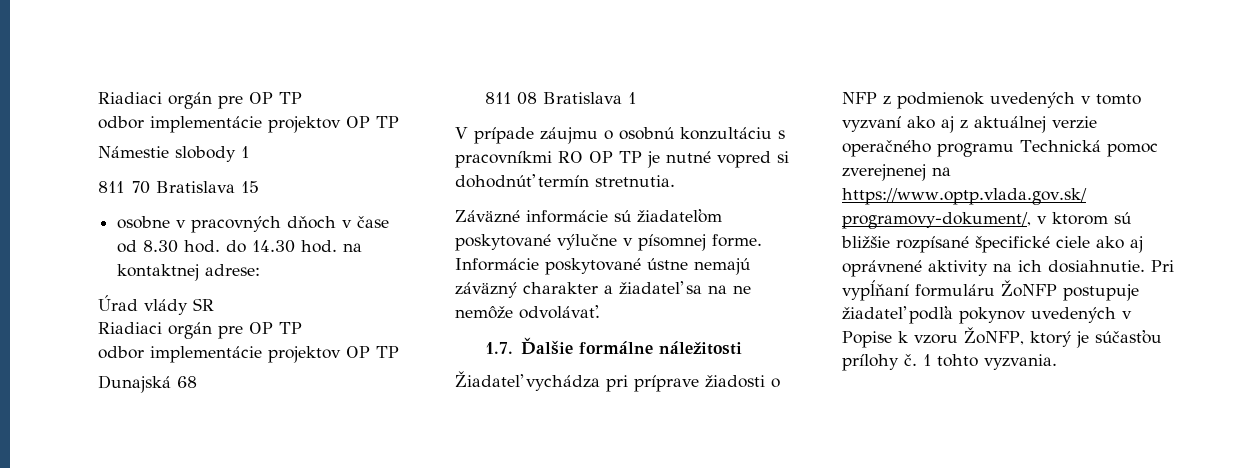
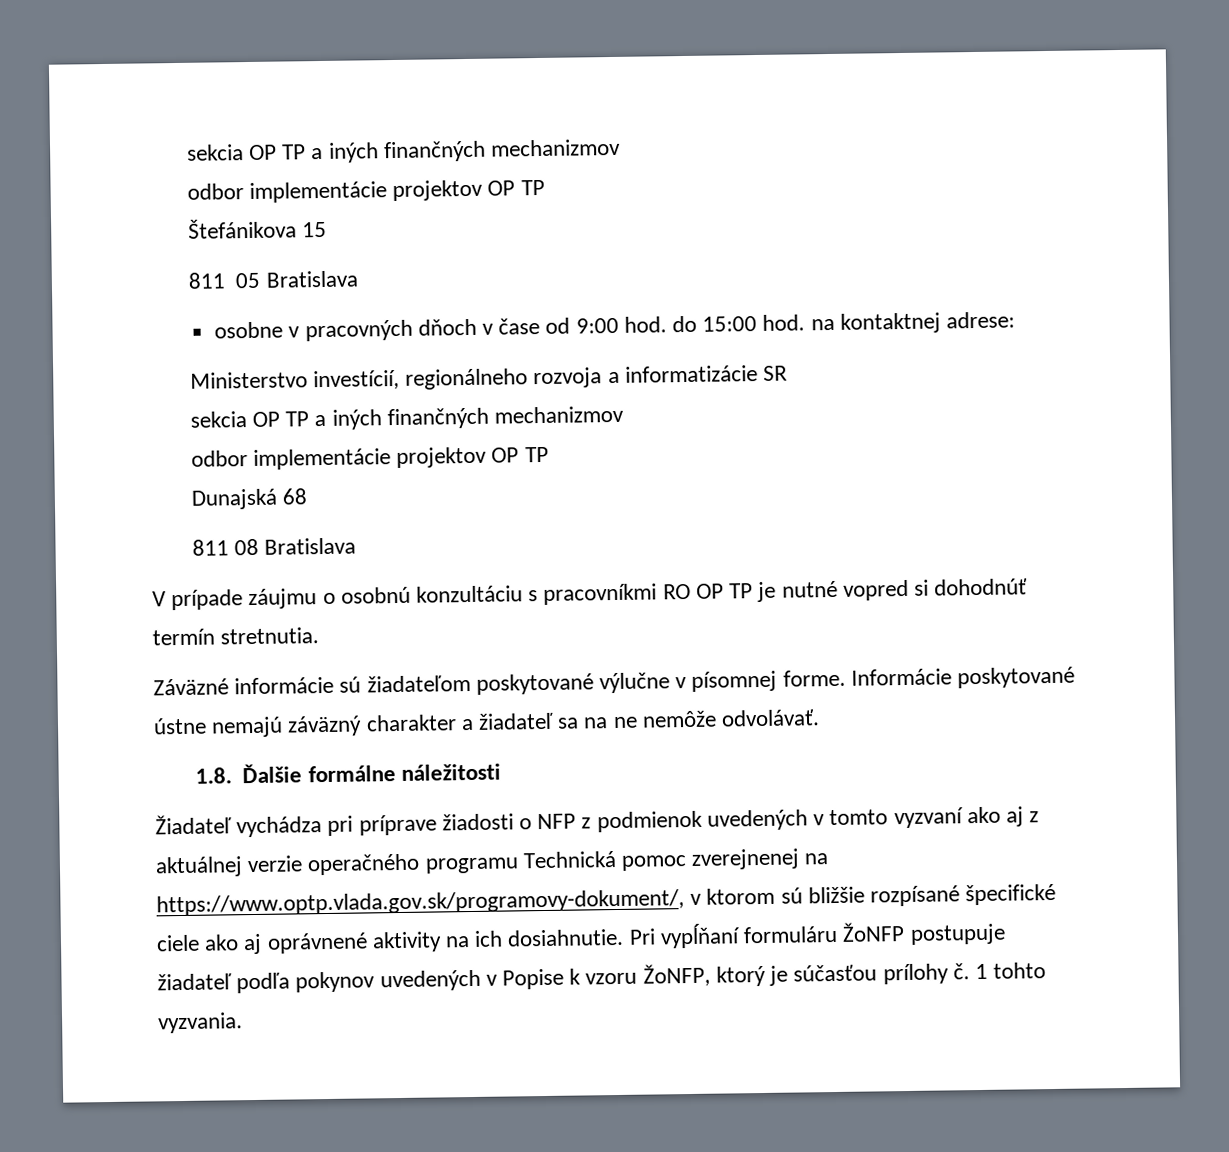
[97,92,302,109] [97,116,399,133] [97,146,249,162] [97,181,260,194] Riadiaci orgán pre OP TP // odbor implementácie projektov OP TP // Námestie slobody 1 // 811 70 Bratislava 15 -> [186,138,622,163] [186,179,545,203] [187,218,328,239] [187,270,358,289] sekcia OP TP a iných finančných mechanizmov // odbor implementácie projektov OP TP // Štefánikova 15 // 811 05 Bratislava
[142,240,178,253] 8.30 -> [575,317,619,334] 9:00
[251,240,295,253] 14.30 -> [702,316,758,332] 15:00
[97,295,214,315] [97,322,302,339] Úrad vlády SR // Riadiaci orgán pre OP TP -> [189,365,789,391] [189,405,625,430] Ministerstvo investícií, regionálneho rozvoja a informatizácie SR // sekcia OP TP a iných finančných mechanizmov
[627,92,636,104] 1 -> (357, 546) none
[484,342,513,354] 1.7. -> [194,767,232,784] 1.8.

